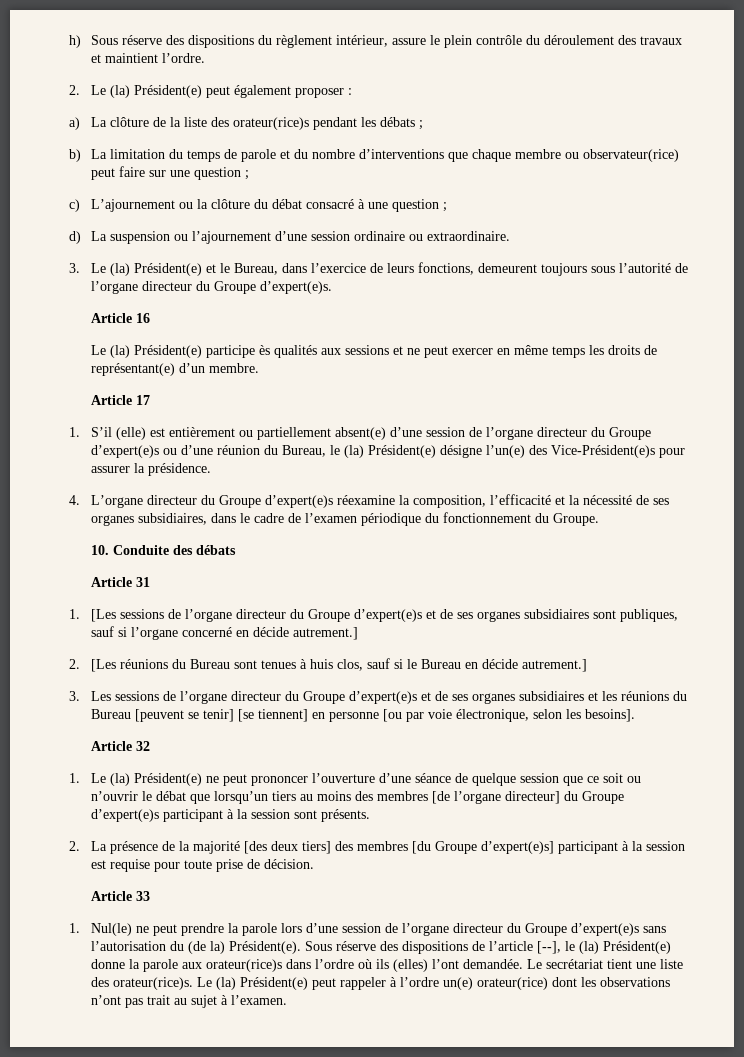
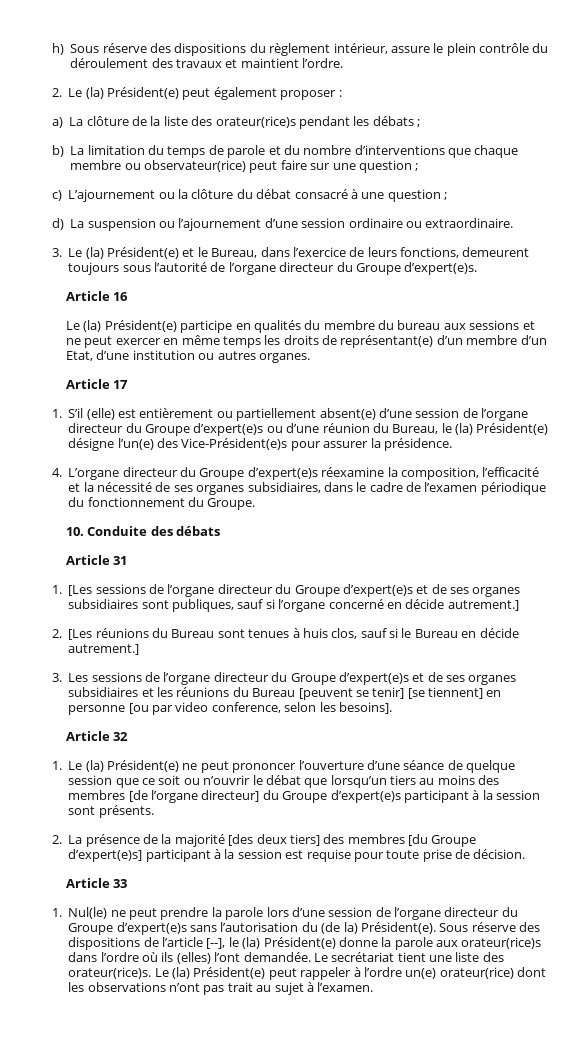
[258,345,317,358] ès qualités -> [235,320,441,333] en qualités du membre du bureau
[208,363,259,373] membre. -> [466,335,547,345] [66,350,310,363] membre d’un Etat, d’une institution ou autres organes.
[427,709,529,722] voie électronique, -> [175,702,281,713] video conference,

